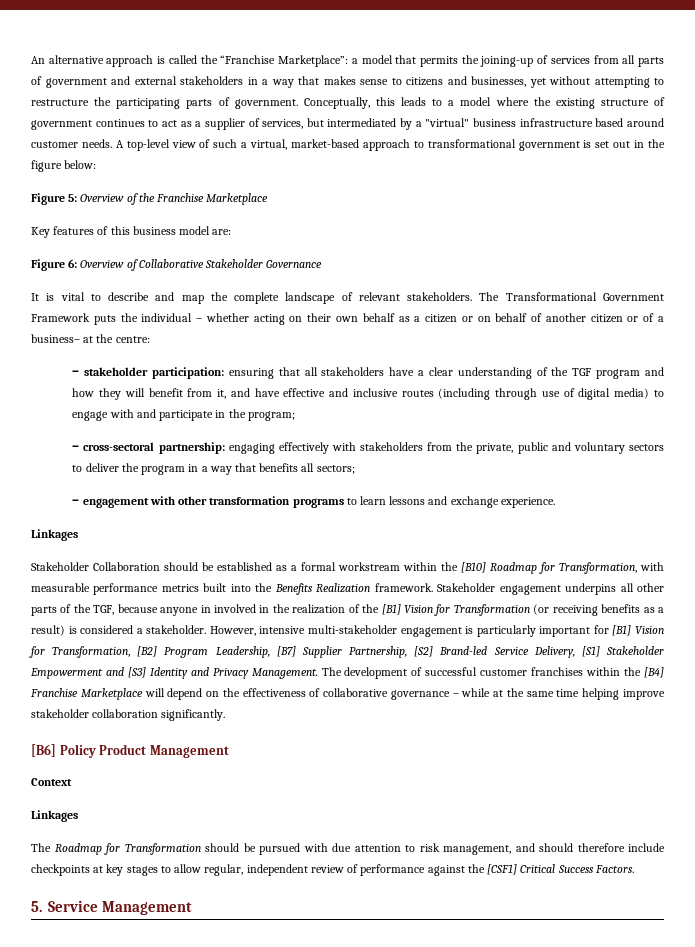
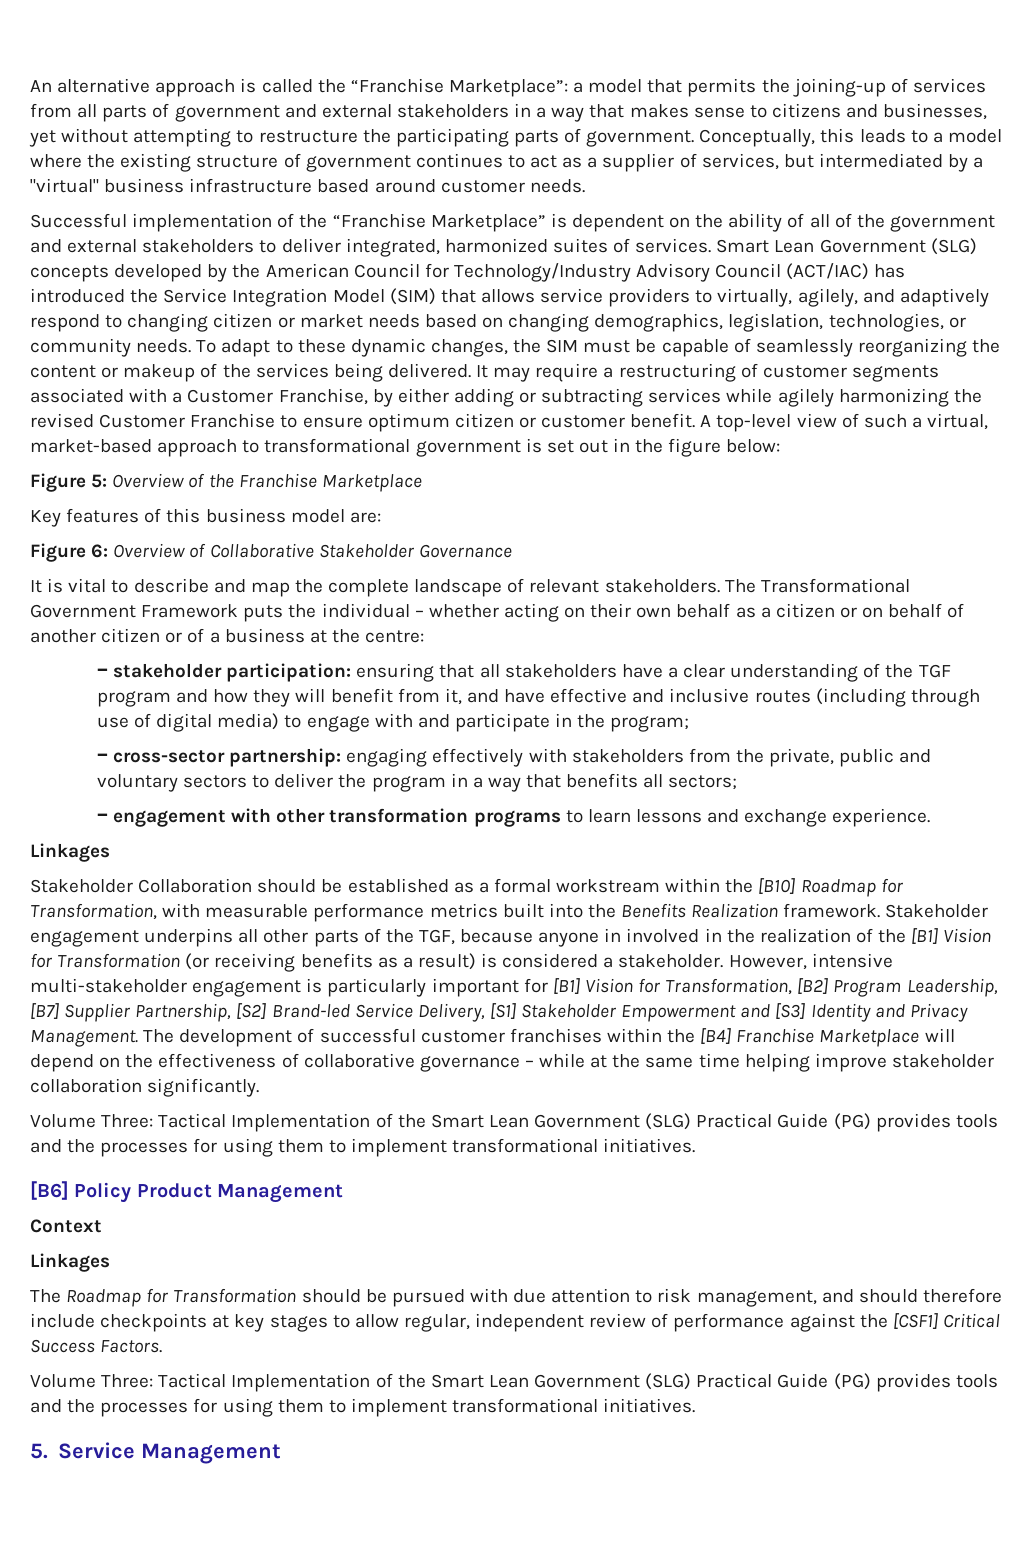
(112, 143) none -> [30,213,995,232] [30,238,977,257] [30,263,906,282] [30,288,989,307] [30,313,966,332] [30,338,1001,357] [30,363,939,382] [30,388,982,407] [30,413,696,432] // Successful implementation of the “Franchise Marketplace” is dependent on the ability of all of the government and external stakeholders to deliver integrated, harmonized suites of services. Smart Lean Government (SLG) concepts developed by the American Council for Technology/Industry Advisory Council (ACT/IAC) has introduced the Service Integration Model (SIM) that allows service providers to virtually, agilely, and adaptively respond to changing citizen or market needs based on changing demographics, legislation, technologies, or community needs. To adapt to these dynamic changes, the SIM must be capable of seamlessly reorganizing the content or makeup of the services being delivered. It may require a restructuring of customer segments associated with a Customer Franchise, by either adding or subtracting services while agilely harmonizing the revised Customer Franchise to ensure optimum citizen or customer benefit.
[31,334,80,343] business– -> [224,628,305,643] business
[83,442,155,451] cross-sectoral -> [112,750,225,763] cross-sector
(226, 715) none -> [30,1113,998,1132] [30,1138,696,1157] // Volume Three: Tactical Implementation of the Smart Lean Government (SLG) Practical Guide (PG) provides tools and the processes for using them to implement transformational initiatives.
(634, 869) none -> [30,1373,998,1392] [30,1398,696,1417] // Volume Three: Tactical Implementation of the Smart Lean Government (SLG) Practical Guide (PG) provides tools and the processes for using them to implement transformational initiatives.

